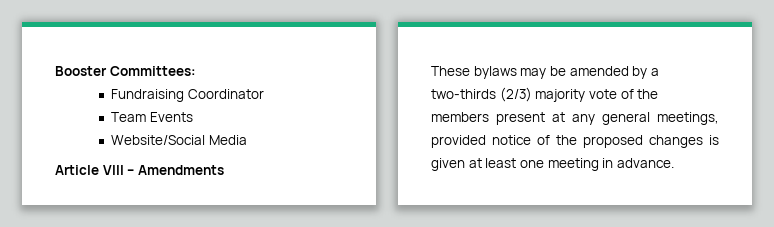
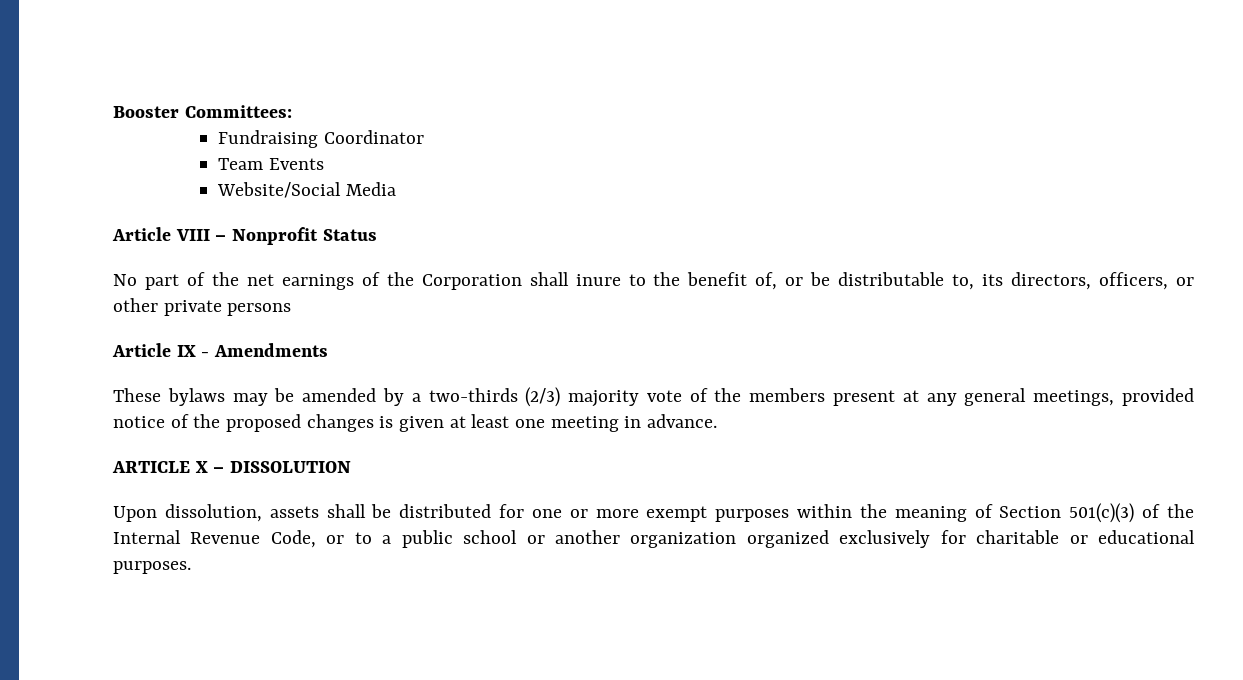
(135, 172) none -> [232,227,377,245] [113,272,1195,290] [113,298,292,316] [112,343,210,357] Nonprofit Status // No part of the net earnings of the Corporation shall inure to the benefit of, or be distributable to, its directors, officers, or other private persons // Article IX -
(674, 163) none -> [112,461,352,473] [113,503,1195,523] [113,530,1195,548] [113,561,191,574] // ARTICLE X – DISSOLUTION // Upon dissolution, assets shall be distributed for one or more exempt purposes within the meaning of Section 501(c)(3) of the Internal Revenue Code, or to a public school or another organization organized exclusively for charitable or educational purposes.

